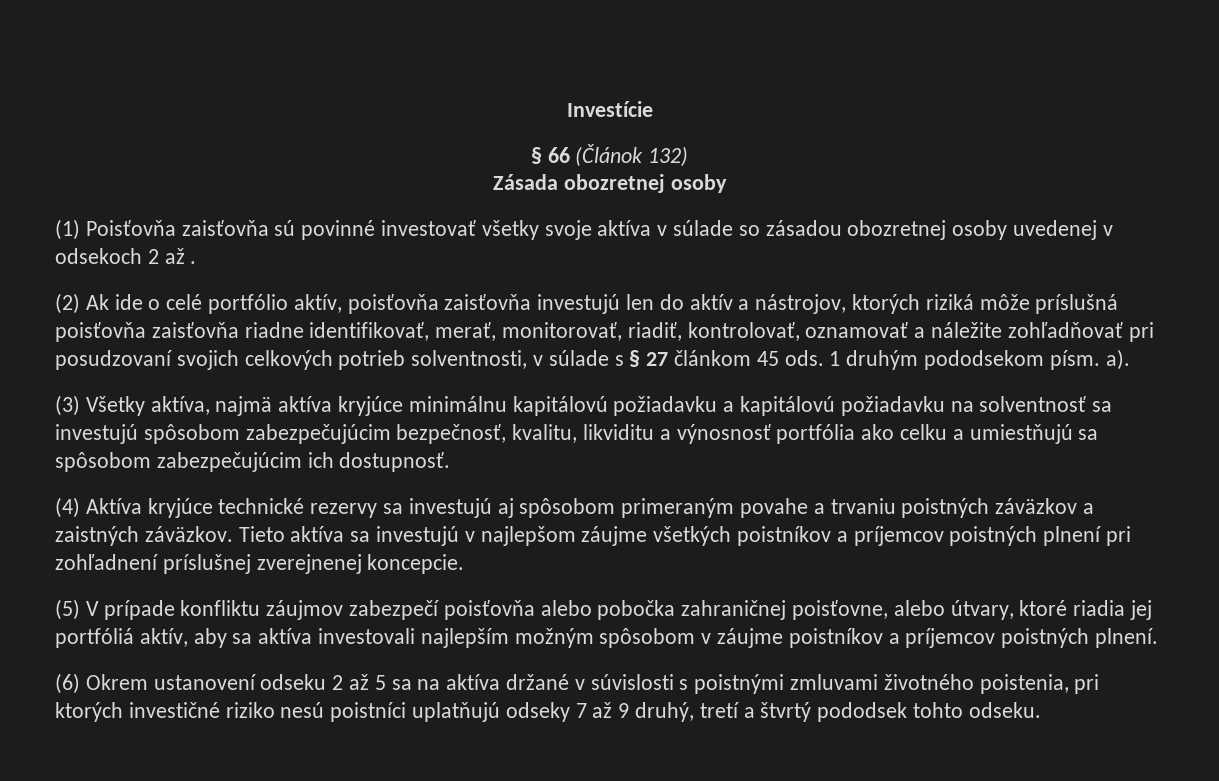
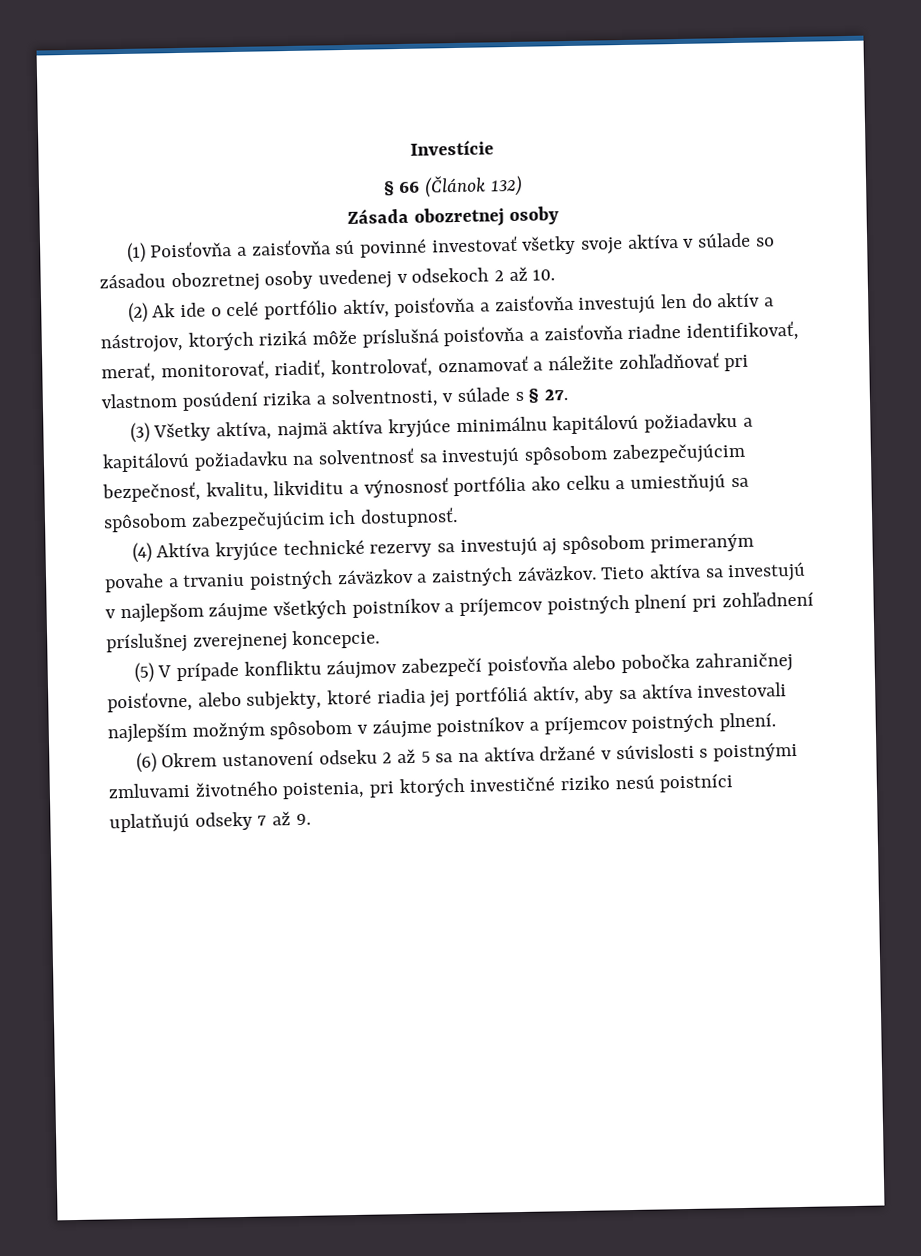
(176, 228) none -> [237,246,248,256] a
[190,261,197,264] . -> [532,269,556,281] 10.
(439, 304) none -> [480,302,491,312] a
(146, 332) none -> [529,331,540,341] a
[55,350,406,370] posudzovaní svojich celkových potrieb -> [101,390,327,411] vlastnom posúdení rizika a
[646,349,1130,370] 27 článkom 45 ods. 1 druhým pododsekom písm. a). -> [544,389,569,401] 27.
[950,600,1014,620] útvary, -> [246,690,323,711] subjekty,
[618,702,1041,722] 9 druhý, tretí a štvrtý pododsek tohto odseku. -> [295,813,311,825] 9.

